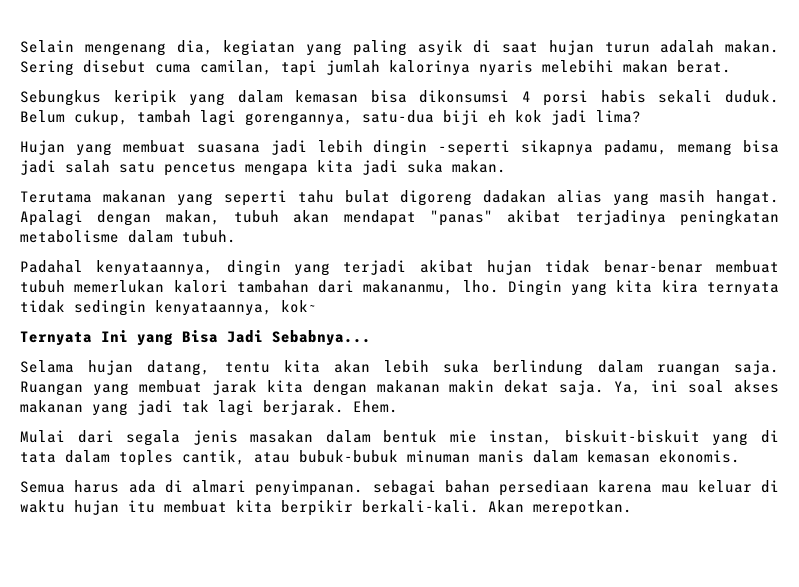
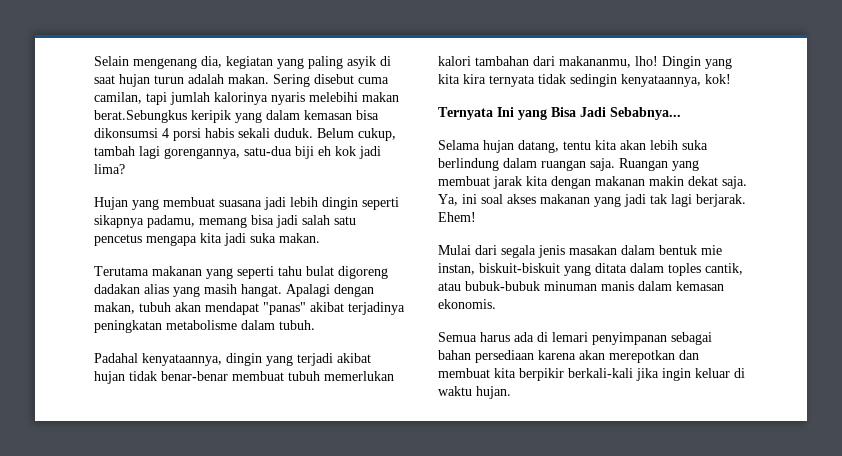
[677,60,731,73] [20,90,101,106] berat. // Sebungkus -> [94,110,187,123] berat.Sebungkus
[438,140,511,156] -seperti -> [362,197,399,210] seperti
[462,280,499,293] lho. -> [635,56,658,66] lho!
[281,300,317,313] kok~ -> [705,74,731,84] kok!
[353,400,398,413] Ehem. -> [438,212,476,222] Ehem!
[760,430,779,443] [20,452,56,463] di tata -> [595,263,627,273] ditata
[192,480,364,496] almari penyimpanan. -> [552,332,667,345] lemari penyimpanan
[661,480,779,493] [20,500,632,516] mau keluar di waktu hujan itu membuat kita berpikir berkali-kali. Akan merepotkan. -> [579,350,699,363] [438,368,745,381] [438,386,511,399] akan merepotkan dan membuat kita berpikir berkali-kali jika ingin keluar di waktu hujan.

